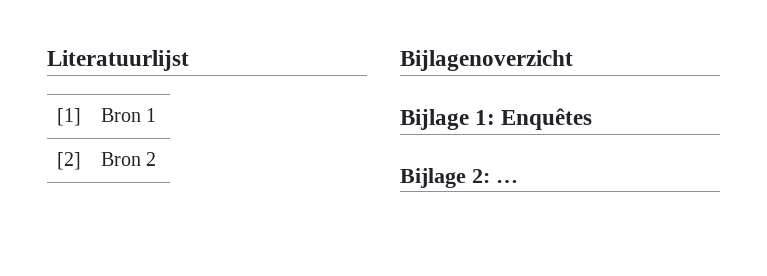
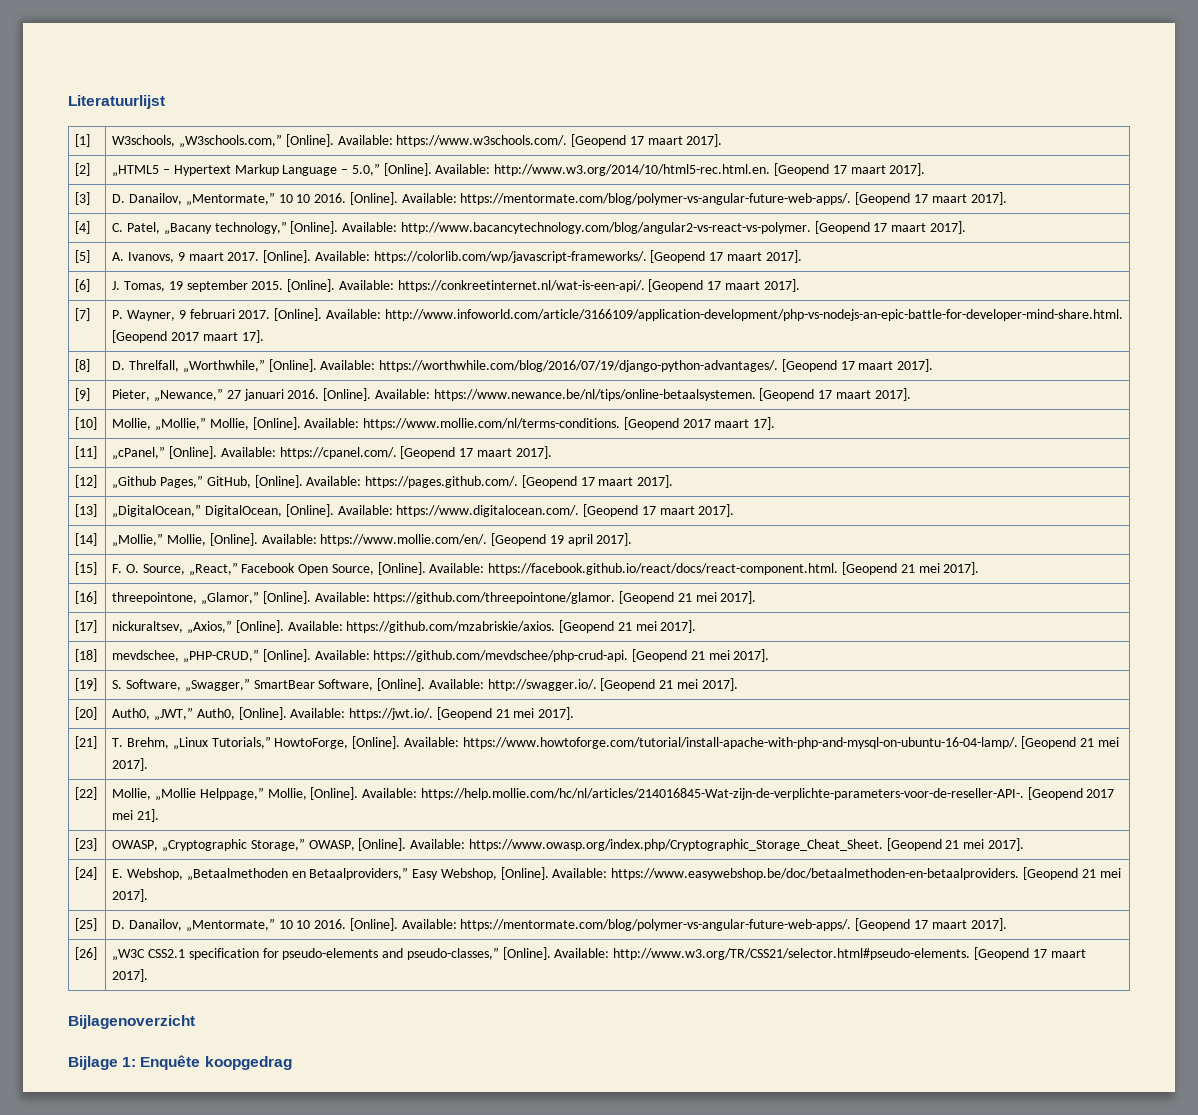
[100,108,157,122] [56,152,81,170] [100,152,157,166] Bron 1 // [2] | Bron 2 -> [112,134,723,148] [75,163,91,176] [112,163,926,177] [75,192,91,205] [112,192,1007,206] [75,221,91,234] [112,221,966,235] [75,250,91,263] [112,250,802,263] [75,279,91,292] [112,279,800,292] [75,308,91,321] [112,308,1123,321] [112,330,264,343] [75,359,91,372] [112,359,934,373] [75,388,91,401] [112,388,911,402] [75,417,98,430] [112,417,776,431] [75,446,98,459] [112,446,552,460] [75,475,98,488] [112,475,674,489] [75,504,98,517] [112,504,735,518] [75,533,98,546] [112,533,633,547] [75,562,98,575] [112,562,980,576] [75,591,98,604] [112,591,757,605] [75,620,98,633] [112,620,697,634] [75,649,98,662] [112,649,770,663] [75,678,98,691] [112,678,738,692] [75,707,98,720] [112,707,575,721] [75,736,98,749] [112,736,1119,750] [112,758,149,771] [75,787,98,800] [112,787,1115,801] [112,809,159,822] [75,838,98,851] [112,838,1024,852] [75,867,98,880] [112,867,1121,881] [112,889,149,902] [75,918,98,931] [112,918,1007,932] [75,947,98,960] [112,947,1086,961] [112,969,149,982] W3schools, „W3schools.com,” [Online]. Available: https://www.w3schools.com/. [Geopend 17 maart 2017]. // [2] | „HTML5 – Hypertext Markup Language – 5.0,” [Online]. Available: http://www.w3.org/2014/10/html5-rec.html.en. [Geopend 17 maart 2017]. // [3] | D. Danailov, „Mentormate,” 10 10 2016. [Online]. Available: https://mentormate.com/blog/polymer-vs-angular-future-web-apps/. [Geopend 17 maart 2017]. // [4] | C. Patel, „Bacany technology,” [Online]. Available: http://www.bacancytechnology.com/blog/angular2-vs-react-vs-polymer. [Geopend 17 maart 2017]. // [5] | A. Ivanovs, 9 maart 2017. [Online]. Available: https://colorlib.com/wp/javascript-frameworks/. [Geopend 17 maart 2017]. // [6] | J. Tomas, 19 september 2015. [Online]. Available: https://conkreetinternet.nl/wat-is-een-api/. [Geopend 17 maart 2017]. // [7] | P. Wayner, 9 februari 2017. [Online]. Available: http://www.infoworld.com/article/3166109/application-development/php-vs-nodejs-an-epic-battle-for-developer-mind-share.html. [Geopend 2017 maart 17]. // [8] | D. Threlfall, „Worthwhile,” [Online]. Available: https://worthwhile.com/blog/2016/07/19/django-python-advantages/. [Geopend 17 maart 2017]. // [9] | Pieter, „Newance,” 27 januari 2016. [Online]. Available: https://www.newance.be/nl/tips/online-betaalsystemen. [Geopend 17 maart 2017]. // [10] | Mollie, „Mollie,” Mollie, [Online]. Available: https://www.mollie.com/nl/terms-conditions. [Geopend 2017 maart 17]. // [11] | „cPanel,” [Online]. Available: https://cpanel.com/. [Geopend 17 maart 2017]. // [12] | „Github Pages,” GitHub, [Online]. Available: https://pages.github.com/. [Geopend 17 maart 2017]. // [13] | „DigitalOcean,” DigitalOcean, [Online]. Available: https://www.digitalocean.com/. [Geopend 17 maart 2017]. // [14] | „Mollie,” Mollie, [Online]. Available: https://www.mollie.com/en/. [Geopend 19 april 2017]. // [15] | F. O. Source, „React,” Facebook Open Source, [Online]. Available: https://facebook.github.io/react/docs/react-component.html. [Geopend 21 mei 2017]. // [16] | threepointone, „Glamor,” [Online]. Available: https://github.com/threepointone/glamor. [Geopend 21 mei 2017]. // [17] | nickuraltsev, „Axios,” [Online]. Available: https://github.com/mzabriskie/axios. [Geopend 21 mei 2017]. // [18] | mevdschee, „PHP-CRUD,” [Online]. Available: https://github.com/mevdschee/php-crud-api. [Geopend 21 mei 2017]. // [19] | S. Software, „Swagger,” SmartBear Software, [Online]. Available: http://swagger.io/. [Geopend 21 mei 2017]. // [20] | Auth0, „JWT,” Auth0, [Online]. Available: https://jwt.io/. [Geopend 21 mei 2017]. // [21] | T. Brehm, „Linux Tutorials,” HowtoForge, [Online]. Available: https://www.howtoforge.com/tutorial/install-apache-with-php-and-mysql-on-ubuntu-16-04-lamp/. [Geopend 21 mei 2017]. // [22] | Mollie, „Mollie Helppage,” Mollie, [Online]. Available: https://help.mollie.com/hc/nl/articles/214016845-Wat-zijn-de-verplichte-parameters-voor-de-reseller-API-. [Geopend 2017 mei 21]. // [23] | OWASP, „Cryptographic Storage,” OWASP, [Online]. Available: https://www.owasp.org/index.php/Cryptographic_Storage_Cheat_Sheet. [Geopend 21 mei 2017]. // [24] | E. Webshop, „Betaalmethoden en Betaalproviders,” Easy Webshop, [Online]. Available: https://www.easywebshop.be/doc/betaalmethoden-en-betaalproviders. [Geopend 21 mei 2017]. // [25] | D. Danailov, „Mentormate,” 10 10 2016. [Online]. Available: https://mentormate.com/blog/polymer-vs-angular-future-web-apps/. [Geopend 17 maart 2017]. // [26] | „W3C CSS2.1 specification for pseudo-elements and pseudo-classes,” [Online]. Available: http://www.w3.org/TR/CSS21/selector.html#pseudo-elements. [Geopend 17 maart 2017].
[501,108,593,130] [400,168,518,188] Enquêtes // Bijlage 2: … -> [140,1055,292,1070] Enquête koopgedrag

